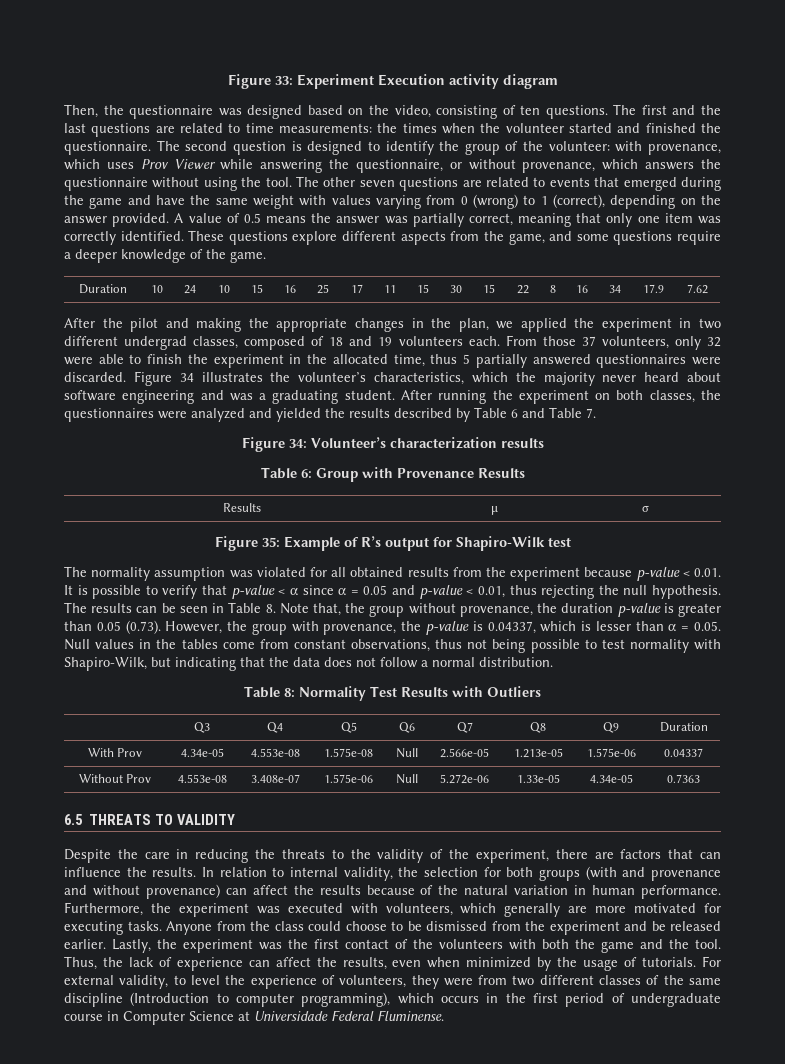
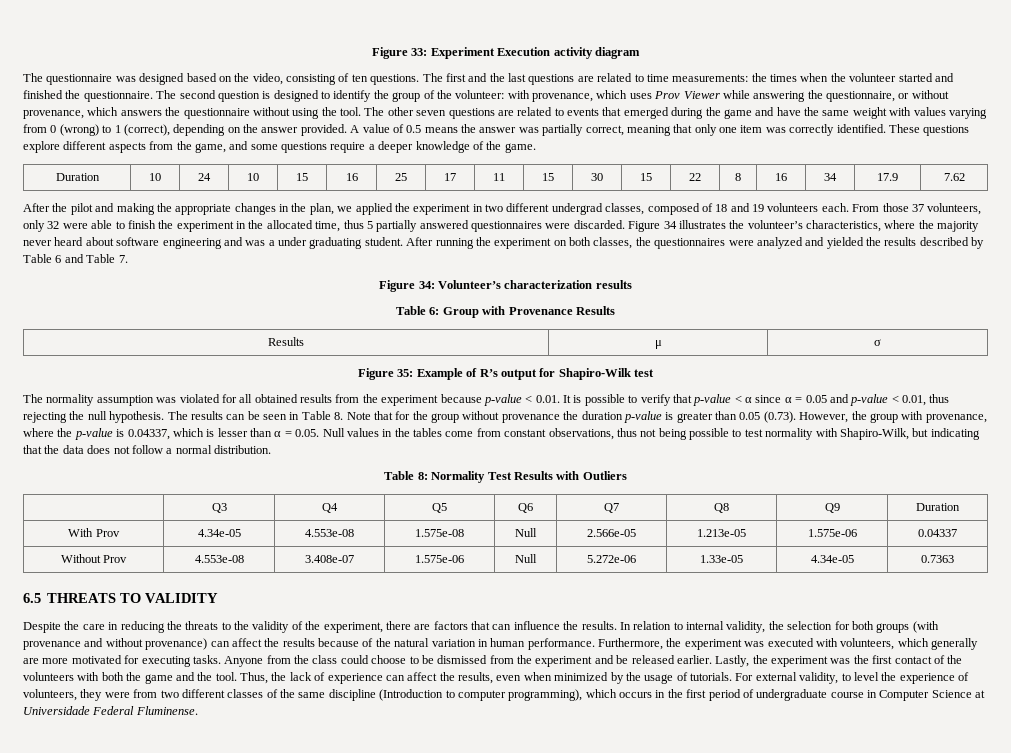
[64,104,124,118] Then, the -> [23,73,43,82] The
[471,372,508,383] which -> [884,220,916,229] where
(267, 396) none -> [278,237,307,246] under
[313,603,342,616] that, -> [373,411,411,420] that for
[459,606,533,617] provenance, -> [501,414,560,423] provenance
(397, 629) none -> [23,428,54,437] where
[622,867,646,877] and -> (939, 627) none

